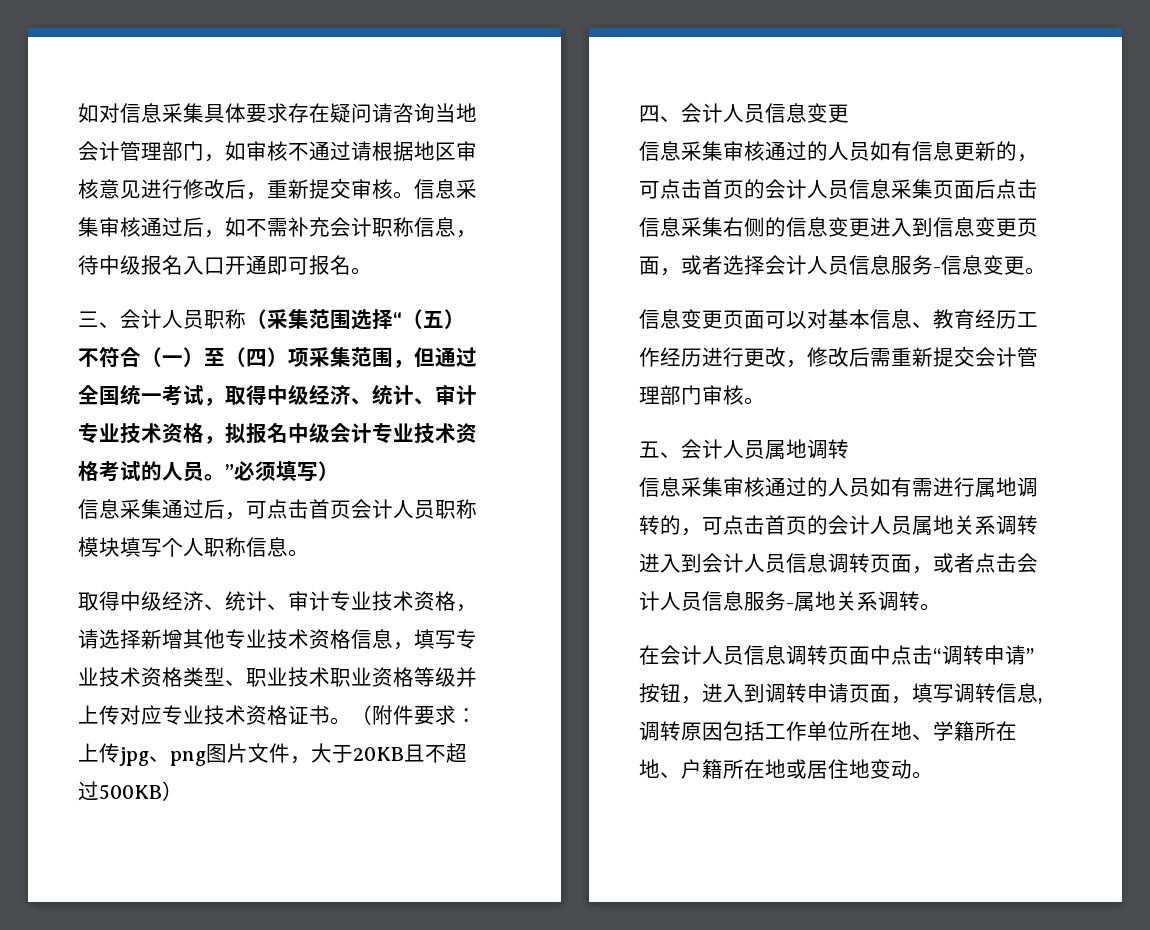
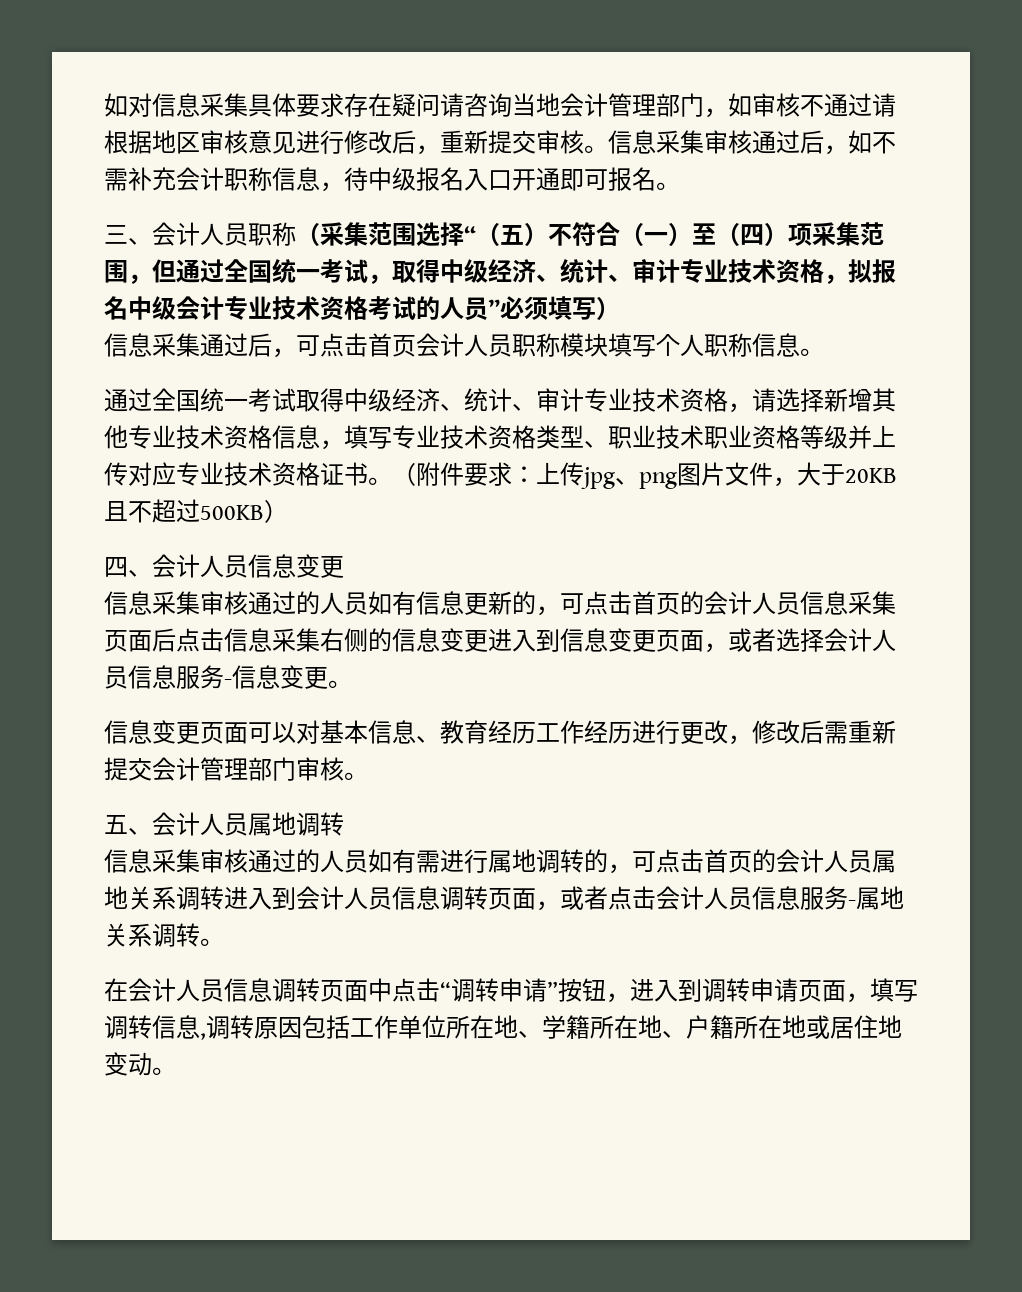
[204,474,225,481] 。 -> (488, 308) none
(309, 553) none -> [104,388,296,412] 通过全国统一考试

